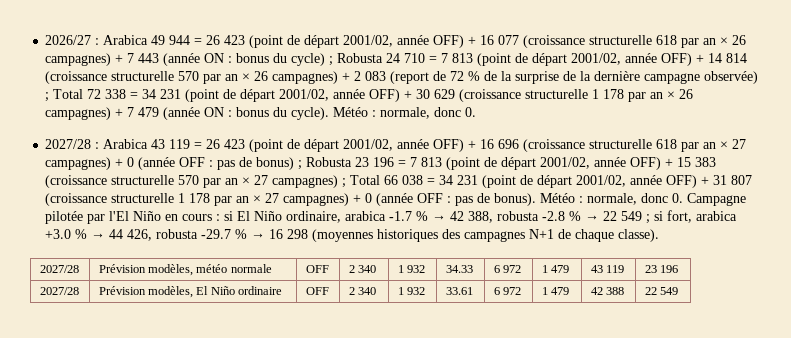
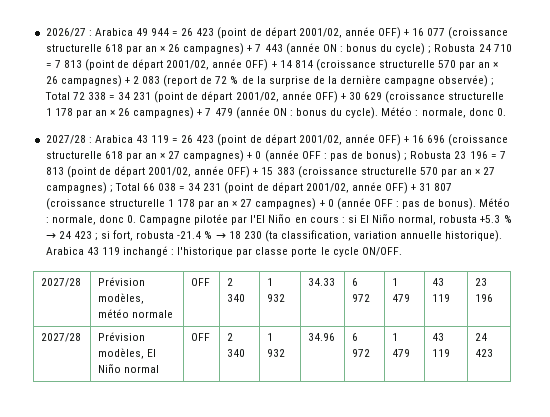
[286,210,738,224] [45,229,660,242] ordinaire, arabica -1.7 % → 42 388, robusta -2.8 % → 22 549 ; si fort, arabica +3.0 % → 44 426, robusta -29.7 % → 16 298 (moyennes historiques des campagnes N+1 de chaque classe). -> [398,215,512,225] [45,230,503,242] [45,246,402,257] normal, robusta +5.3 % → 24 423 ; si fort, robusta -21.4 % → 18 230 (ta classification, variation annuelle historique). Arabica 43 119 inchangé : l'historique par classe porte le cycle ON/OFF.
[238,286,283,295] [305,287,329,295] [348,287,376,295] [397,287,425,295] [445,287,473,295] [493,287,521,295] [541,287,569,295] [590,287,624,295] [644,287,678,295] ordinaire | OFF | 2 340 | 1 932 | 33.61 | 6 972 | 1 479 | 42 388 | 22 549 -> [124,365,160,373] [191,333,211,341] [227,333,234,341] [227,349,246,357] [267,333,274,341] [267,349,286,357] [308,333,336,341] [352,333,359,341] [352,349,371,357] [392,333,399,341] [392,349,411,357] [432,333,445,341] [432,349,451,357] [475,333,488,341] [475,349,494,357] normal | OFF | 2 340 | 1 932 | 34.96 | 6 972 | 1 479 | 43 119 | 24 423

